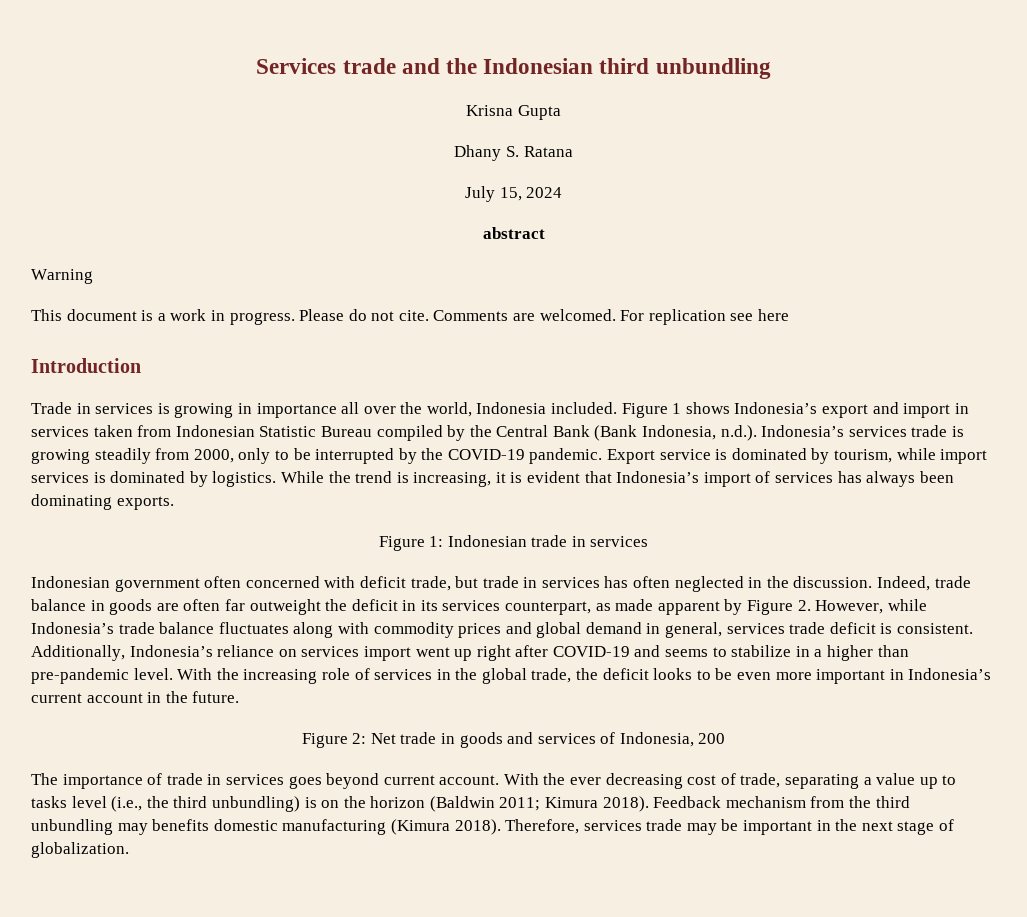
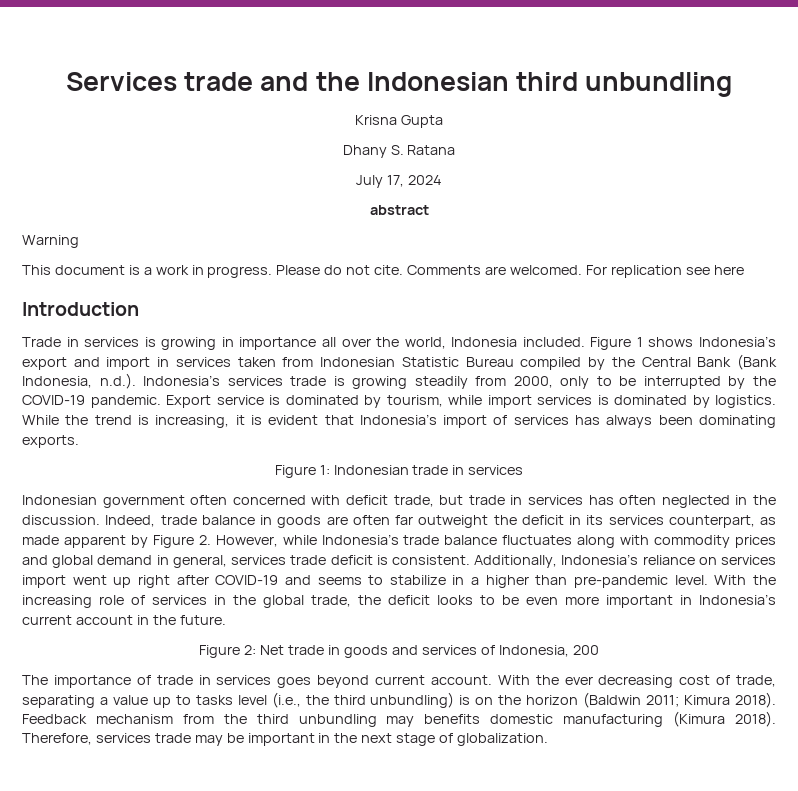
[499,187,522,201] 15, -> [387,175,404,187] 17,

